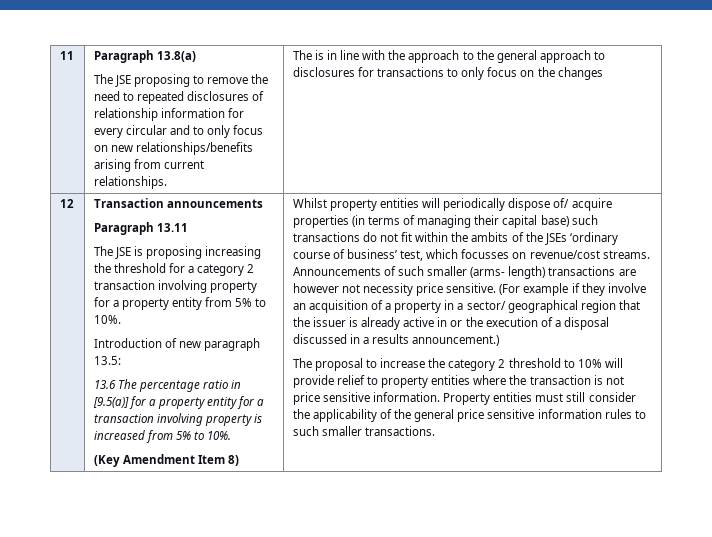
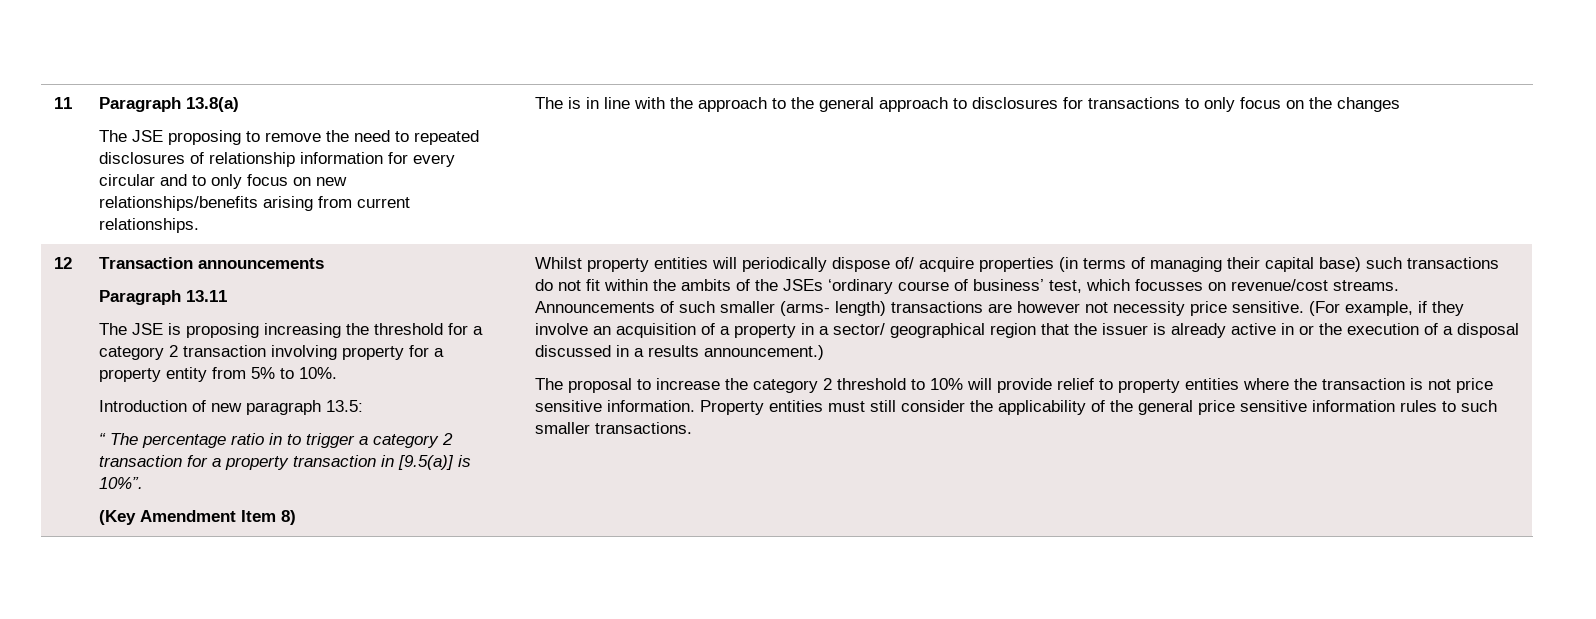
[93,380,116,389] 13.6 -> [99,433,107,445] “
[92,396,265,409] [93,413,263,426] [93,430,232,443] [9.5(a)] for a property entity for a transaction involving property is increased from 5% to 10%. -> [287,433,454,448] [99,455,472,470] [99,477,144,489] to trigger a category 2 transaction for a property transaction in [9.5(a)] is 10%”.
[523,283,569,296] example -> [1345,301,1414,316] example,

